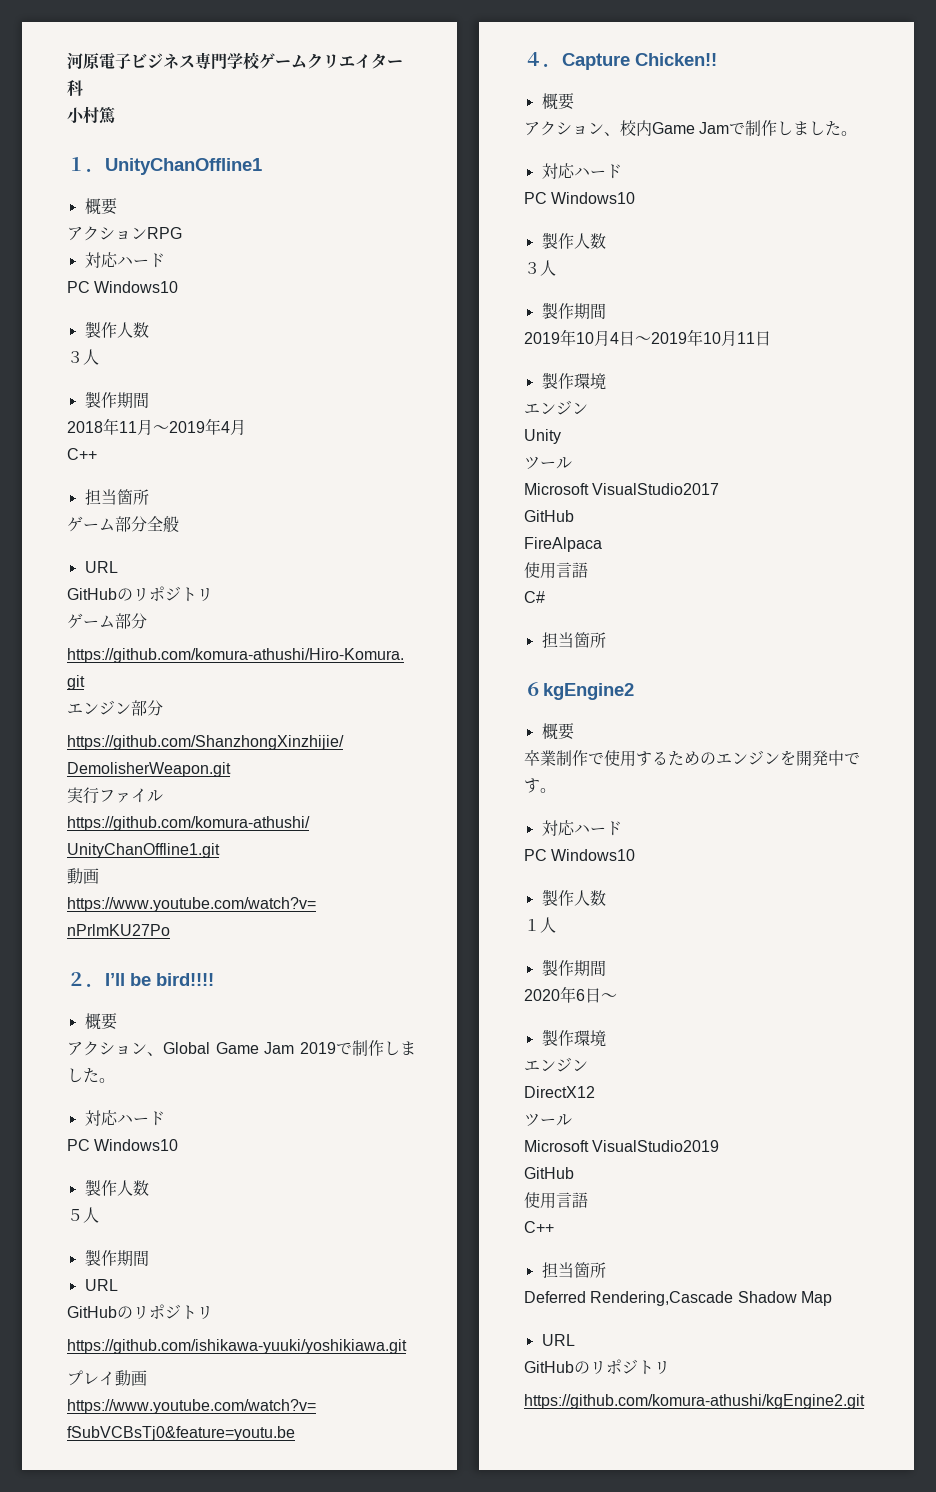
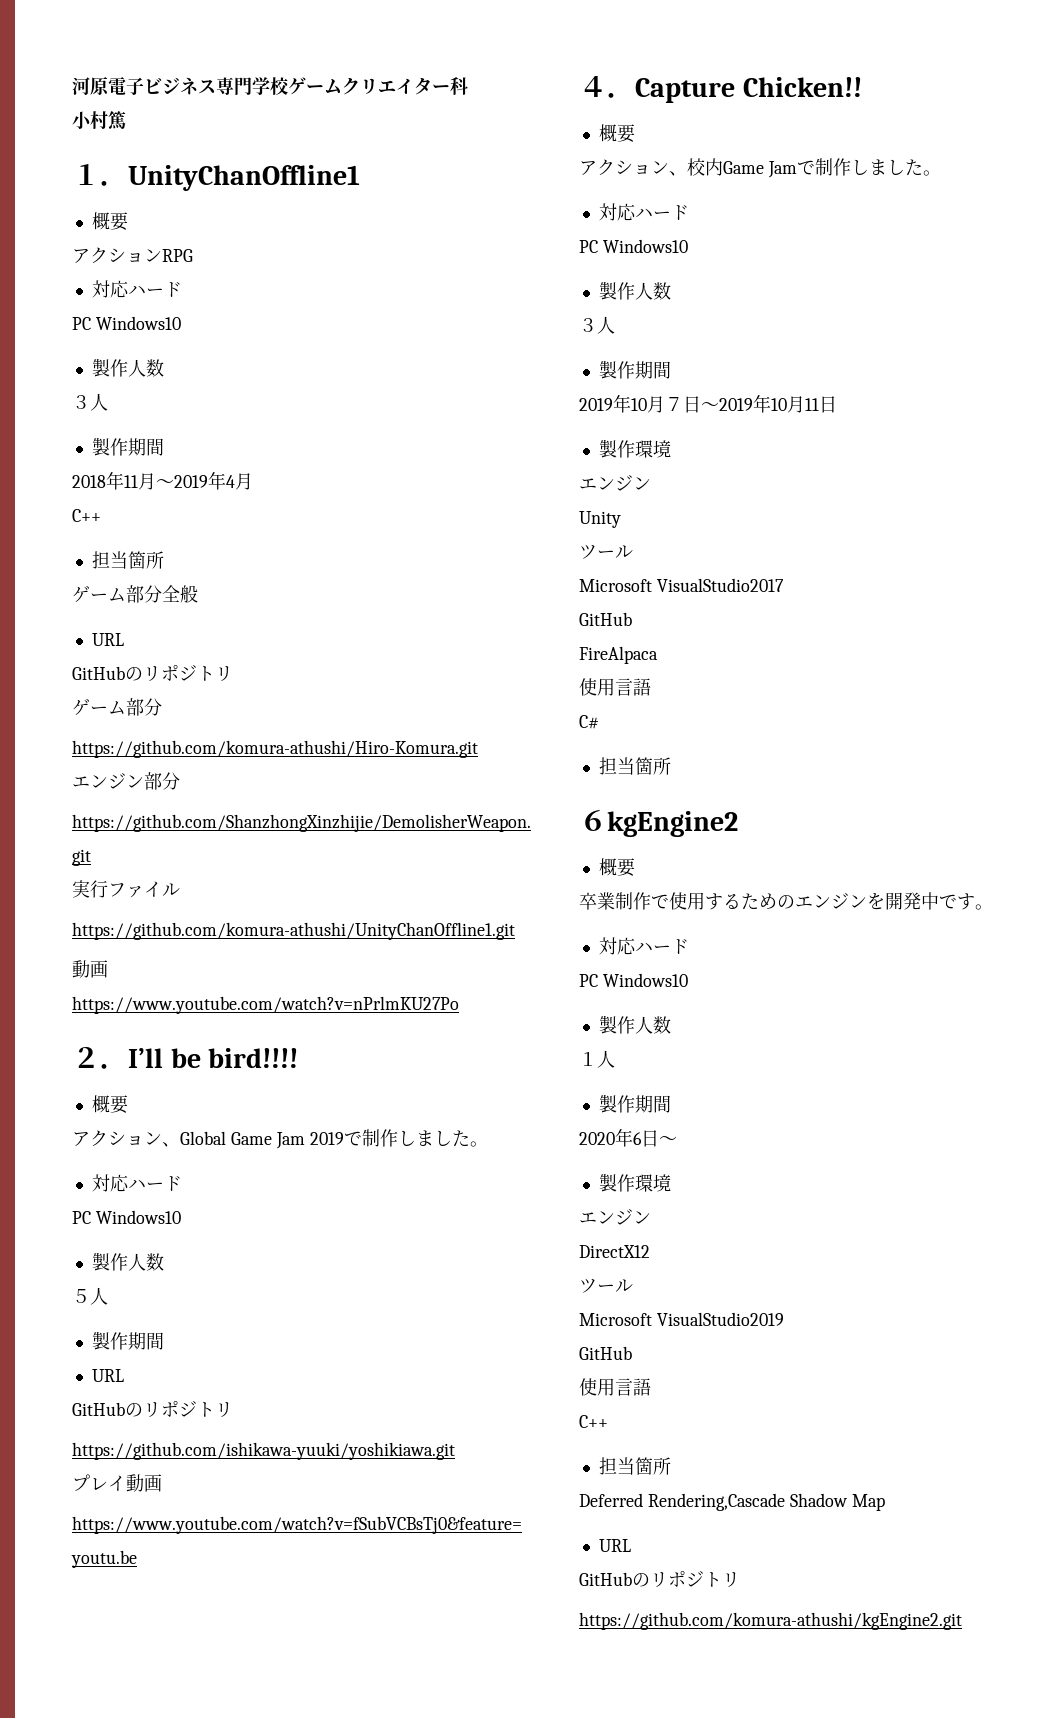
[610,332,619,344] 4 -> [665,397,683,411] ７

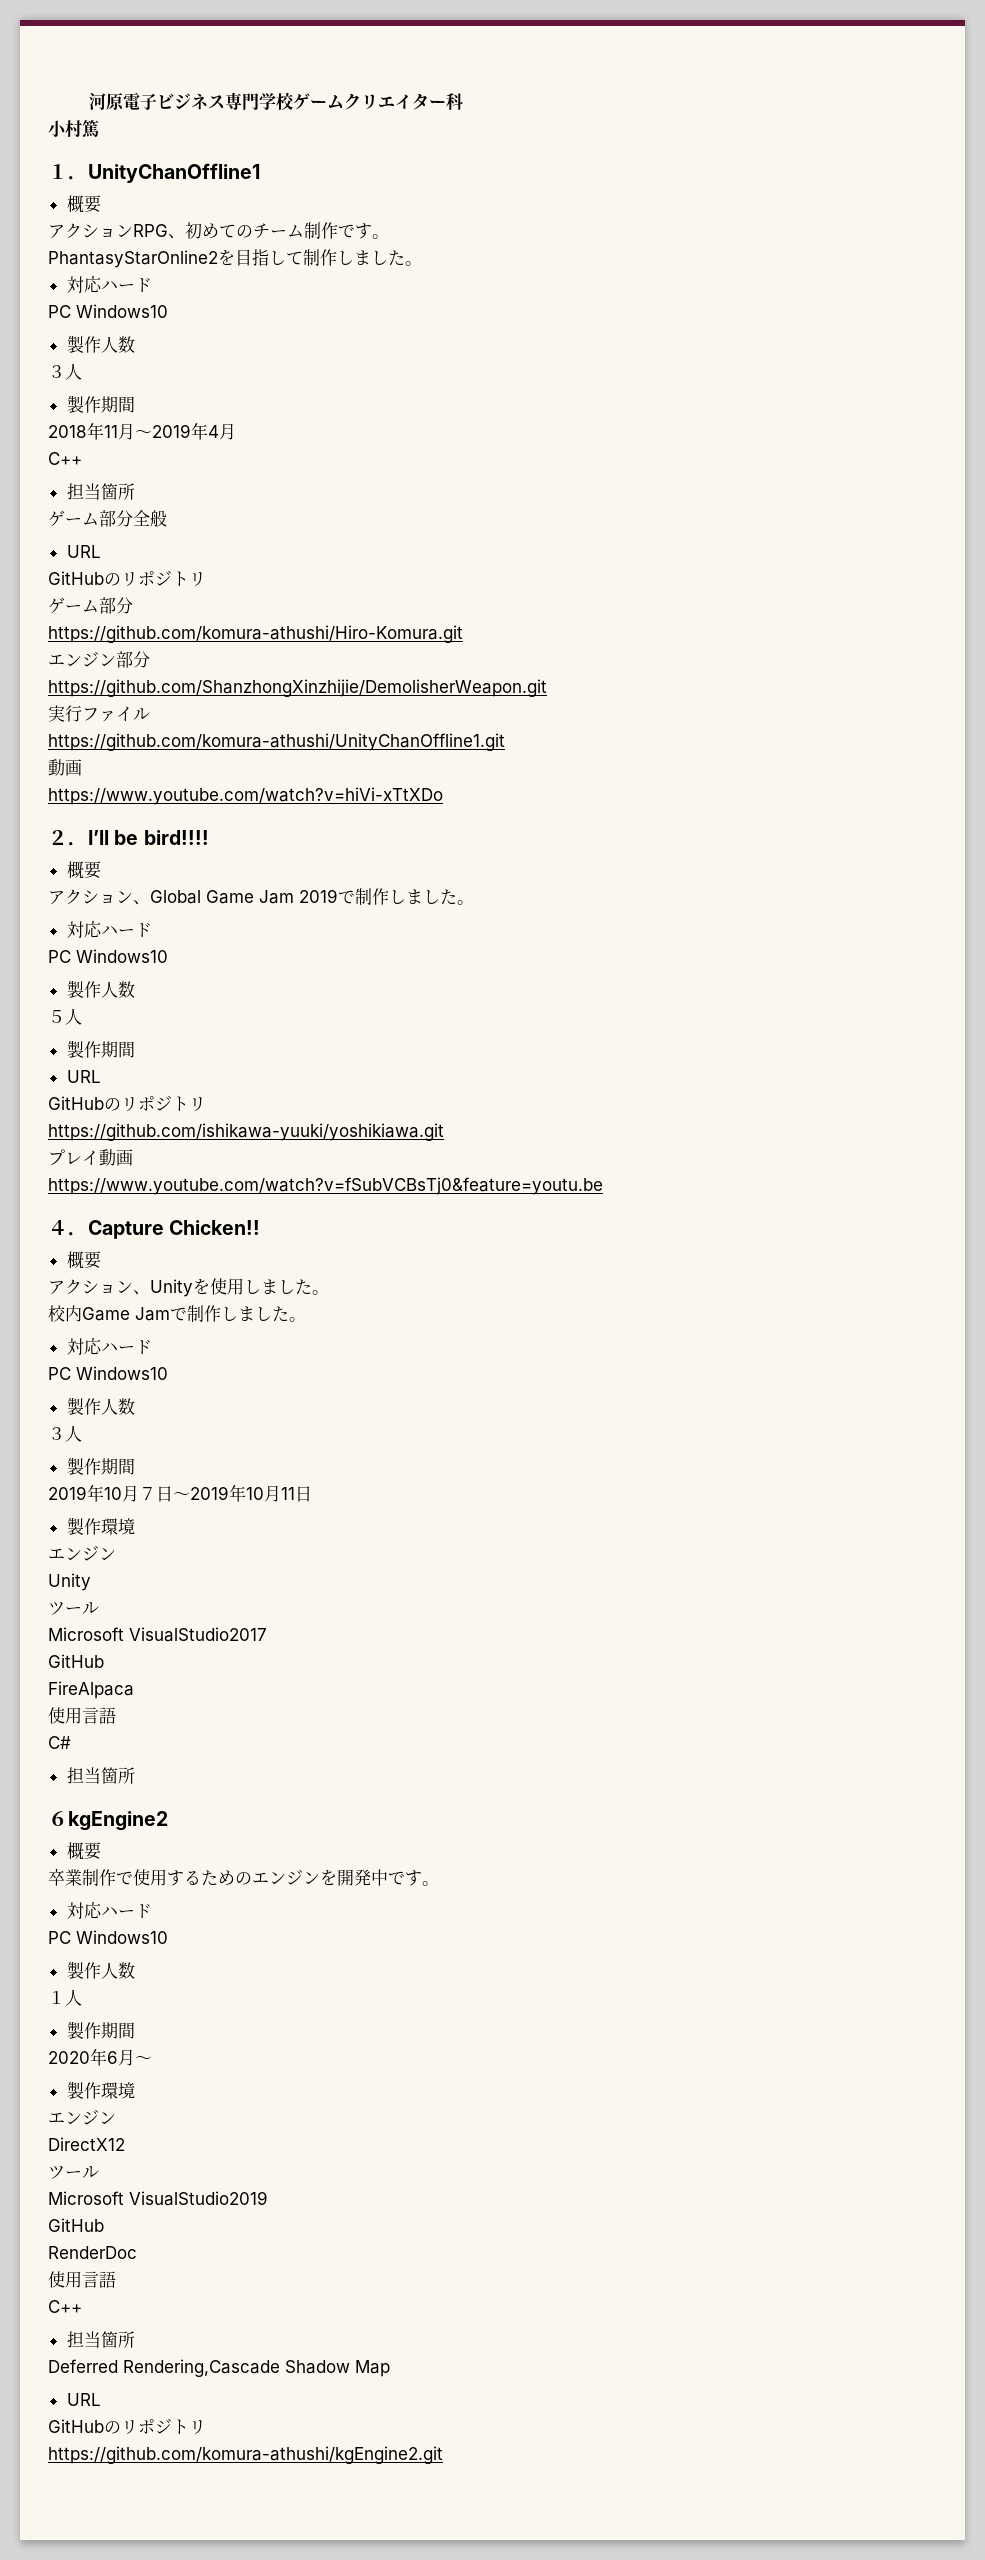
(193, 255) none -> [168,222,389,239] [48,249,422,268] 、初めてのチーム制作です。 // PhantasyStarOnline2を目指して制作しました。
[72,996,459,1014] https://www.youtube.com/watch?v=nPrlmKU27Po -> [48,787,443,805] https://www.youtube.com/watch?v=hiVi-xTtXDo
(687, 173) none -> [150,1278,329,1297] Unityを使用しました。 //
[641,1130,659,1147] 日 -> [118,2049,135,2066] 月
(632, 1353) none -> [48,2246,137,2259] // RenderDoc

